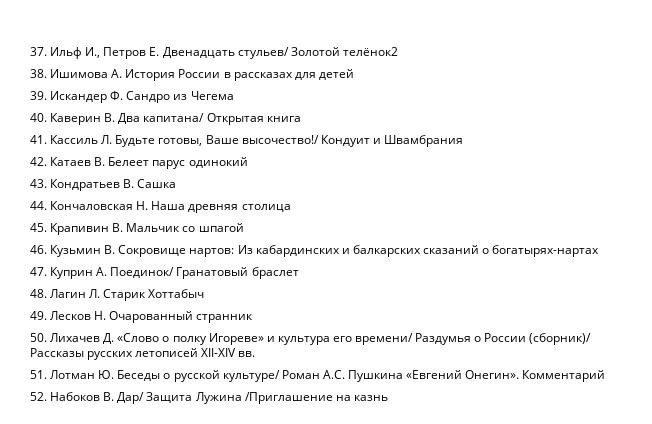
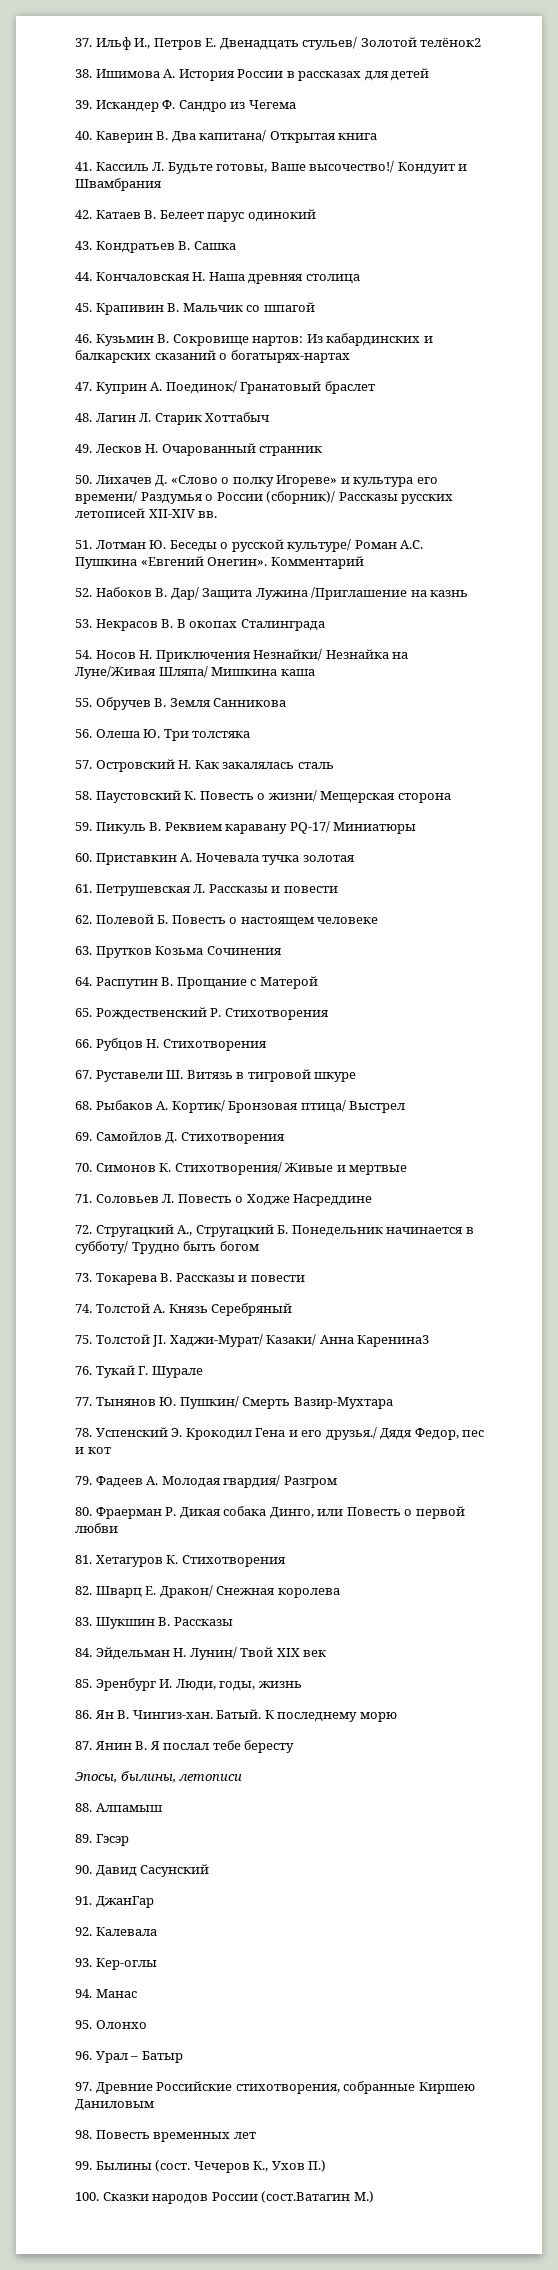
(388, 398) none -> [75,619,325,631] [75,649,409,662] [75,666,315,679] [75,697,287,710] [75,729,251,741] [75,759,334,772] [75,790,451,803] [75,821,417,834] [75,853,355,865] [75,884,338,896] [75,914,379,927] [75,946,282,958] [75,976,318,989] [75,1007,329,1020] [75,1038,267,1051] [75,1069,357,1082] [75,1100,406,1113] [75,1131,285,1144] [75,1162,408,1175] [75,1194,373,1206] [75,1224,474,1237] [75,1241,259,1254] [75,1273,305,1285] [75,1303,293,1316] [75,1334,430,1347] [75,1365,203,1378] [75,1396,393,1409] [75,1427,485,1440] [75,1447,111,1454] [75,1475,337,1488] [75,1506,465,1519] [75,1523,118,1533] [75,1555,286,1567] [75,1585,340,1598] [75,1617,233,1629] [75,1647,327,1660] [75,1678,302,1691] [75,1709,397,1722] [75,1740,295,1753] [75,1771,243,1783] [75,1803,162,1812] [75,1834,129,1846] [75,1864,210,1877] [75,1896,154,1908] [75,1927,157,1936] [75,1958,157,1970] [75,1989,137,1998] [75,2020,147,2029] [75,2051,183,2063] [75,2081,475,2094] [75,2099,154,2111] [75,2130,256,2142] [75,2160,327,2173] [75,2191,374,2204] // 53. Некрасов В. В окопах Сталинграда // 54. Носов Н. Приключения Незнайки/ Незнайка на Луне/Живая Шляпа/ Мишкина каша // 55. Обручев В. Земля Санникова // 56. Олеша Ю. Три толстяка // 57. Островский Н. Как закалялась сталь // 58. Паустовский К. Повесть о жизни/ Мещерская сторона // 59. Пикуль В. Реквием каравану PQ-17/ Миниатюры // 60. Приставкин А. Ночевала тучка золотая // 61. Петрушевская Л. Рассказы и повести // 62. Полевой Б. Повесть о настоящем человеке // 63. Прутков Козьма Сочинения // 64. Распутин В. Прощание с Матерой // 65. Рождественский Р. Стихотворения // 66. Рубцов Н. Стихотворения // 67. Руставели Ш. Витязь в тигровой шкуре // 68. Рыбаков А. Кортик/ Бронзовая птица/ Выстрел // 69. Самойлов Д. Стихотворения // 70. Симонов К. Стихотворения/ Живые и мертвые // 71. Соловьев Л. Повесть о Ходже Насреддине // 72. Стругацкий А., Стругацкий Б. Понедельник начинается в субботу/ Трудно быть богом // 73. Токарева В. Рассказы и повести // 74. Толстой А. Князь Серебряный // 75. Толстой JI. Хаджи-Мурат/ Казаки/ Анна Каренина3 // 76. Тукай Г. Шурале // 77. Тынянов Ю. Пушкин/ Смерть Вазир-Мухтара // 78. Успенский Э. Крокодил Гена и его друзья./ Дядя Федор, пес и кот // 79. Фадеев А. Молодая гвардия/ Разгром // 80. Фраерман Р. Дикая собака Динго, или Повесть о первой любви // 81. Хетагуров К. Стихотворения // 82. Шварц Е. Дракон/ Снежная королева // 83. Шукшин В. Рассказы // 84. Эйдельман Н. Лунин/ Твой XIX век // 85. Эренбург И. Люди, годы, жизнь // 86. Ян В. Чингиз-хан. Батый. К последнему морю // 87. Янин В. Я послал тебе бересту // Эпосы, былины, летописи // 88. Алпамыш // 89. Гэсэр // 90. Давид Сасунский // 91. ДжанГар // 92. Калевала // 93. Кер-оглы // 94. Манас // 95. Олонхо // 96. Урал – Батыр // 97. Древние Российские стихотворения, собранные Киршею Даниловым // 98. Повесть временных лет // 99. Былины (сост. Чечеров К., Ухов П.) // 100. Сказки народов России (сост.Ватагин М.)

